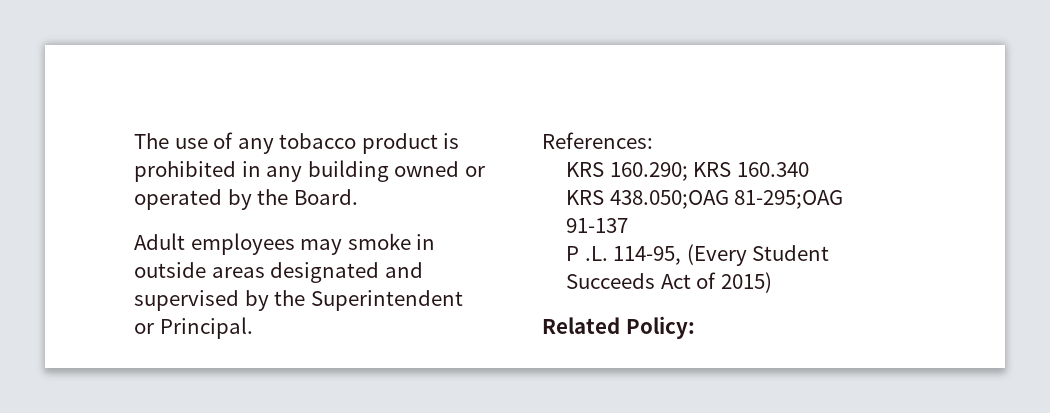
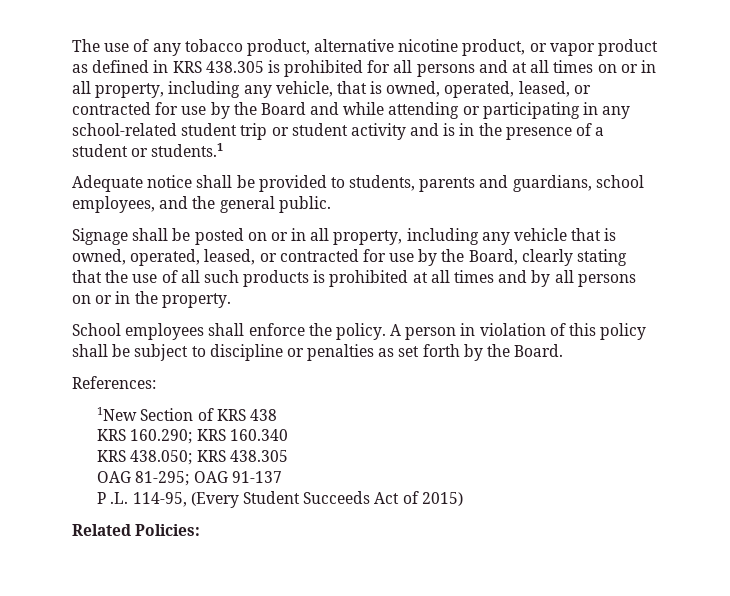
[361,133,460,154] [134,160,485,182] [134,189,358,210] [134,233,436,255] [134,262,423,283] [134,290,463,311] [134,317,253,339] [542,132,653,149] product is prohibited in any building owned or operated by the Board. // Adult employees may smoke in outside areas designated and supervised by the Superintendent or Principal. // References: -> [246,39,659,56] [72,60,656,77] [72,81,591,98] [72,102,631,119] [72,123,605,140] [72,143,224,157] [72,175,644,192] [72,196,331,213] [72,228,617,245] [72,249,628,266] [72,270,636,287] [72,291,231,308] [72,323,647,340] [72,344,564,361] [72,376,156,389] [97,407,278,421] product, alternative nicotine product, or vapor product as defined in KRS 438.305 is prohibited for all persons and at all times on or in all property, including any vehicle, that is owned, operated, leased, or contracted for use by the Board and while attending or participating in any school-related student trip or student activity and is in the presence of a student or students.1 // Adequate notice shall be provided to students, parents and guardians, school employees, and the general public. // Signage shall be posted on or in all property, including any vehicle that is owned, operated, leased, or contracted for use by the Board, clearly stating that the use of all such products is prohibited at all times and by all persons on or in the property. // School employees shall enforce the policy. A person in violation of this policy shall be subject to discipline or penalties as set forth by the Board. // References: // 1New Section of KRS 438
[609,190,844,209] 438.050;OAG 81-295;OAG -> [130,450,288,465] [97,471,228,486] 438.050; KRS 438.305 // OAG 81-295; OAG
[625,316,695,339] Policy: -> [135,524,201,536] Policies:

